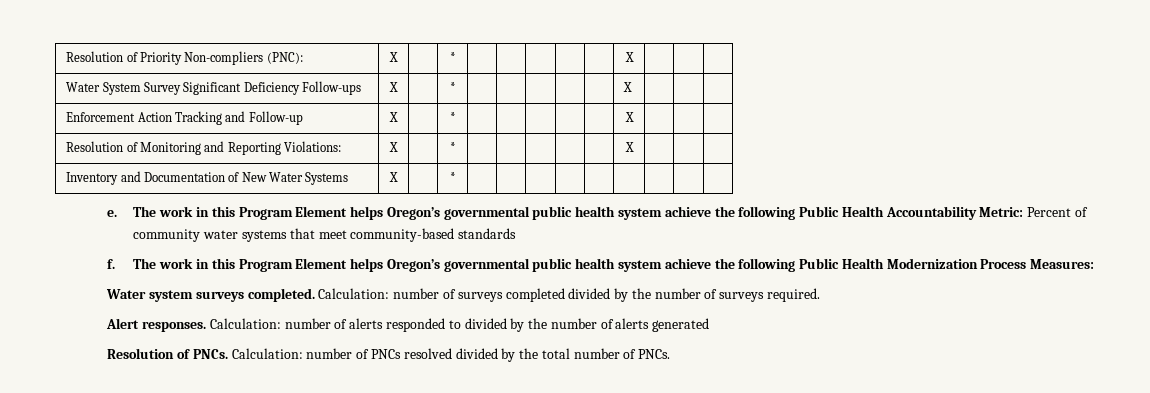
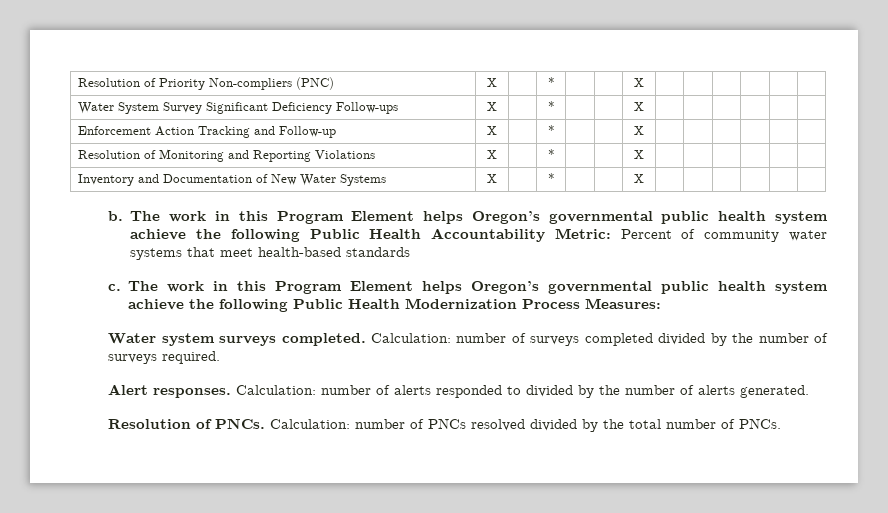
[266,52,303,64] [389,52,398,62] [449,52,456,62] [624,52,634,62] (PNC): | X | | * | | | | | | X -> [296,77,335,90] [487,78,497,87] [547,77,555,87] [634,78,644,87] (PNC) | X | | * | | | X | | |
[623,82,633,92] | | | X -> [634,102,644,111] X | | |
[624,112,634,122] | | | X -> [634,126,644,135] X | | |
[284,141,342,152] [389,142,398,152] [449,142,456,152] [624,142,634,152] Violations: | X | | * | | | | | | X -> [315,150,376,159] [487,150,497,159] [547,149,555,159] [634,150,644,159] Violations | X | | * | | | X | | |
[107,210,118,217] | | | | | | // e. -> [634,174,644,183] [108,211,124,221] X | | | | | | // b.
[350,228,455,242] community-based -> [258,247,342,257] health-based
[107,259,116,269] f. -> [108,284,122,291] c.
[652,318,710,332] generated -> [740,385,810,398] generated.

